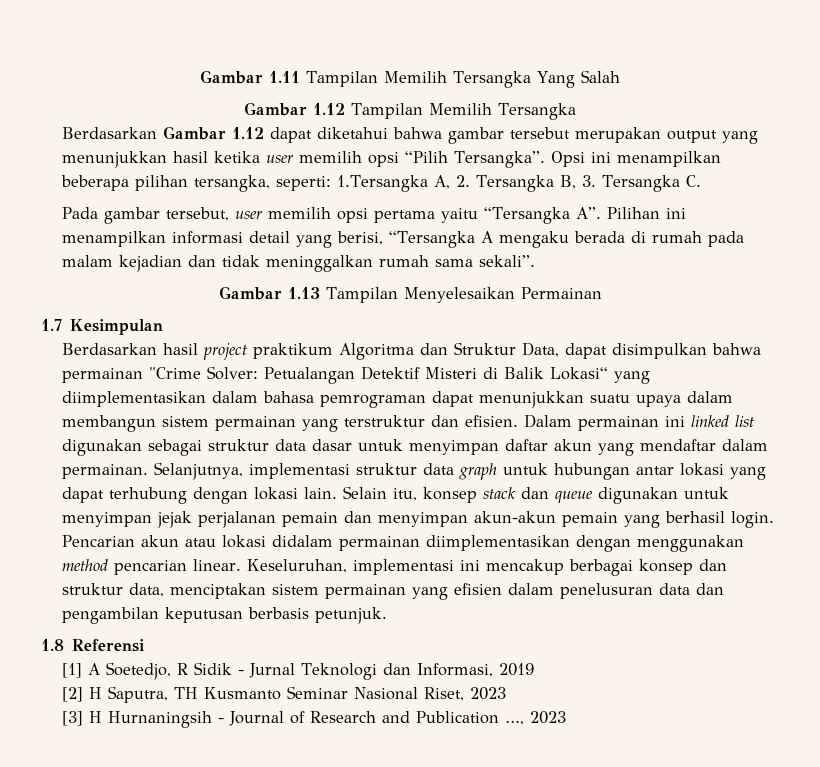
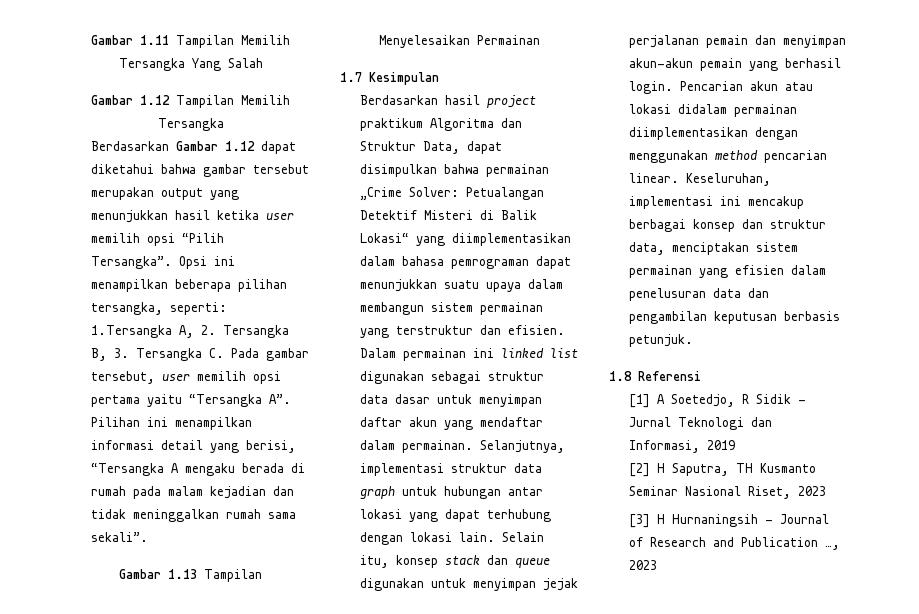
(702, 181) // -> (225, 353) none
[149,367,202,379] "Crime -> [360,187,403,201] „Crime

